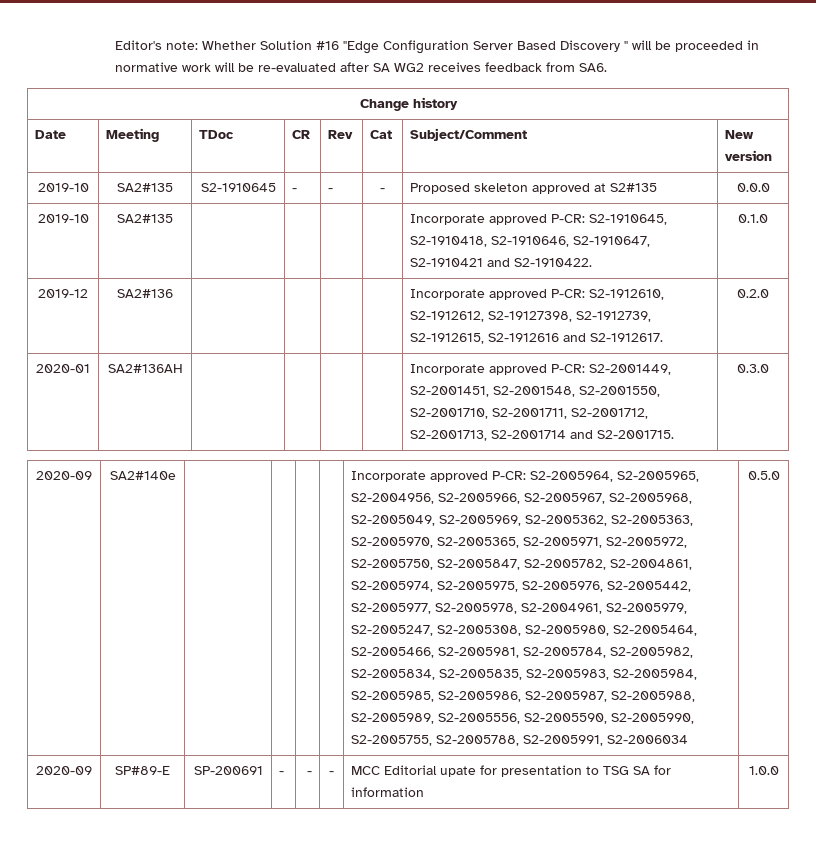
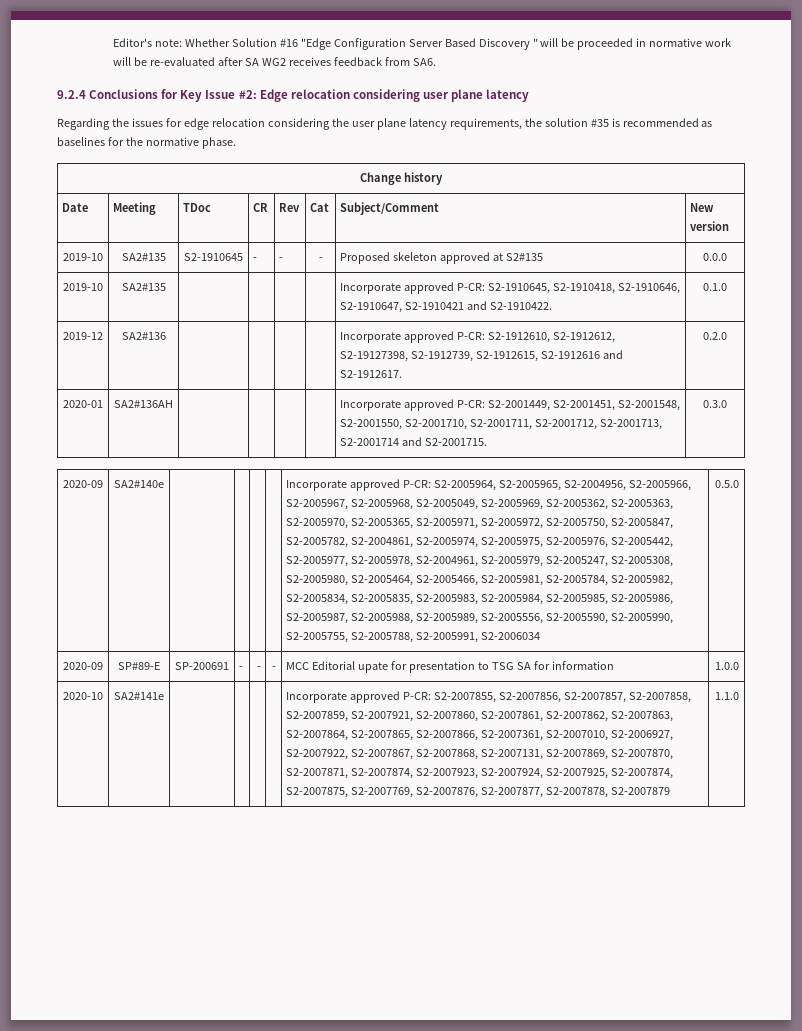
(607, 67) none -> [57,89,530,102] [57,118,713,130] [57,137,236,149] // 9.2.4 Conclusions for Key Issue #2: Edge relocation considering user plane latency // Regarding the issues for edge relocation considering the user plane latency requirements, the solution #35 is recommended as baselines for the normative phase.
(779, 770) none -> [63,692,103,700] [114,692,164,700] [286,691,691,703] [286,711,673,722] [286,730,673,741] [286,749,673,760] [286,768,673,779] [286,787,670,798] [714,692,739,700] // 2020-10 | SA2#141e | | | | | Incorporate approved P-CR: S2-2007855, S2-2007856, S2-2007857, S2-2007858, S2-2007859, S2-2007921, S2-2007860, S2-2007861, S2-2007862, S2-2007863, S2-2007864, S2-2007865, S2-2007866, S2-2007361, S2-2007010, S2-2006927, S2-2007922, S2-2007867, S2-2007868, S2-2007131, S2-2007869, S2-2007870, S2-2007871, S2-2007874, S2-2007923, S2-2007924, S2-2007925, S2-2007874, S2-2007875, S2-2007769, S2-2007876, S2-2007877, S2-2007878, S2-2007879 | 1.1.0

